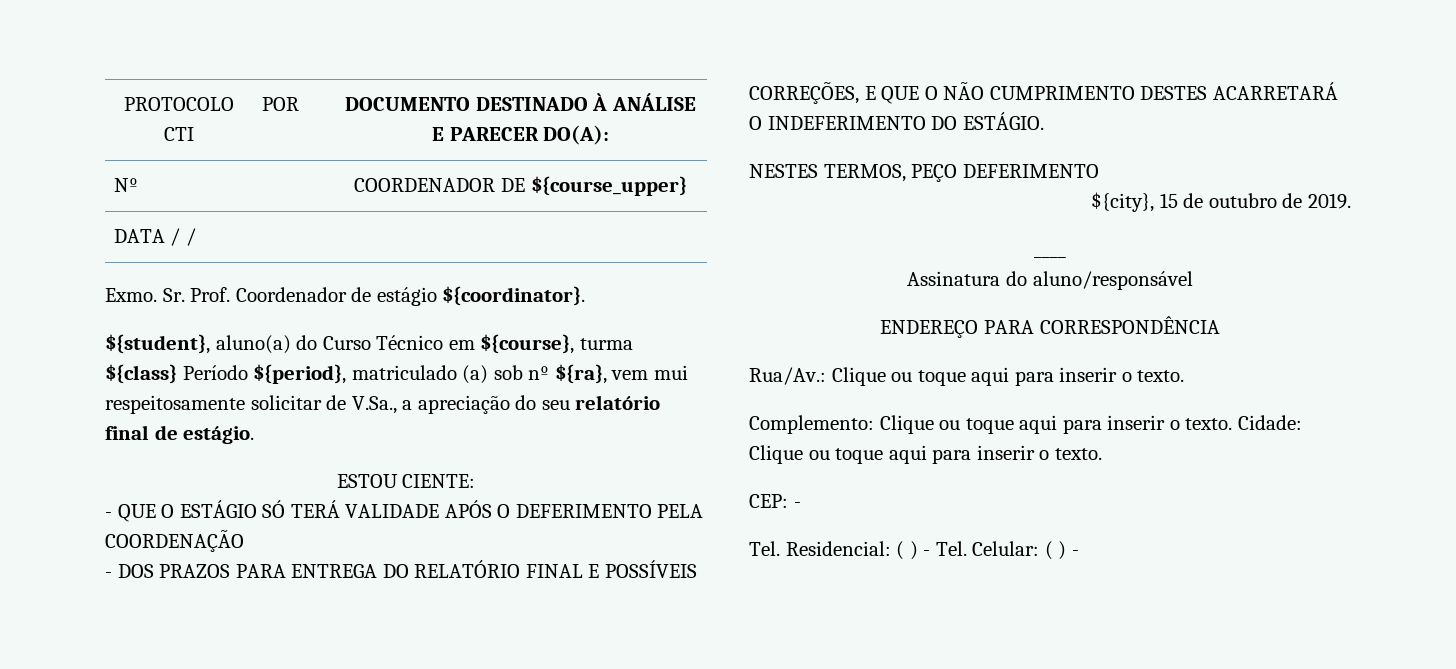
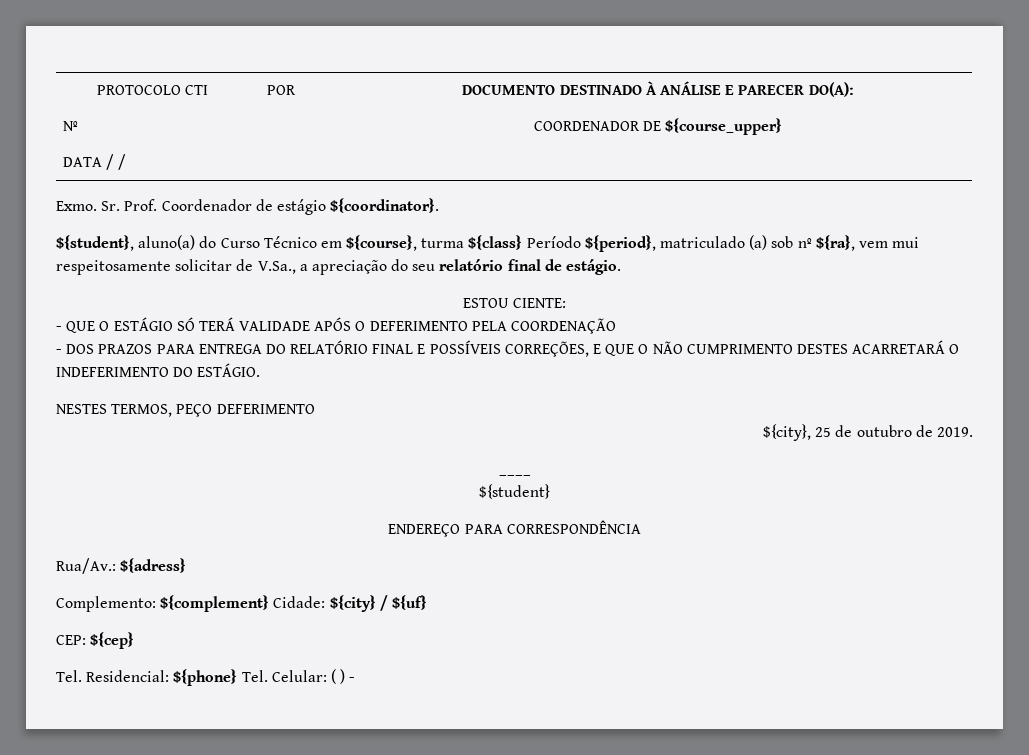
[1159,193,1178,208] 15 -> [815,427,832,437] 25
[907,271,1193,290] Assinatura do aluno/responsável -> [479,484,550,499] ${student}
[831,367,1185,386] [749,415,1302,434] [749,445,1102,464] Clique ou toque aqui para inserir o texto. // Complemento: Clique ou toque aqui para inserir o texto. Cidade: Clique ou toque aqui para inserir o texto. -> [120,558,187,573] [56,595,427,612] ${adress} // Complemento: ${complement} Cidade: ${city} / ${uf}
[793,502,801,508] - -> [90,632,135,649] ${cep}
[896,541,931,560] ( ) - -> [173,669,238,686] ${phone}

